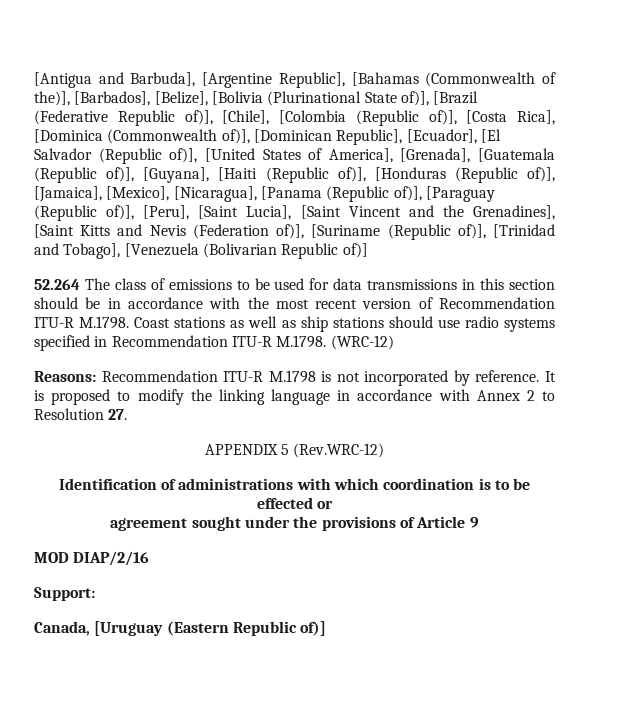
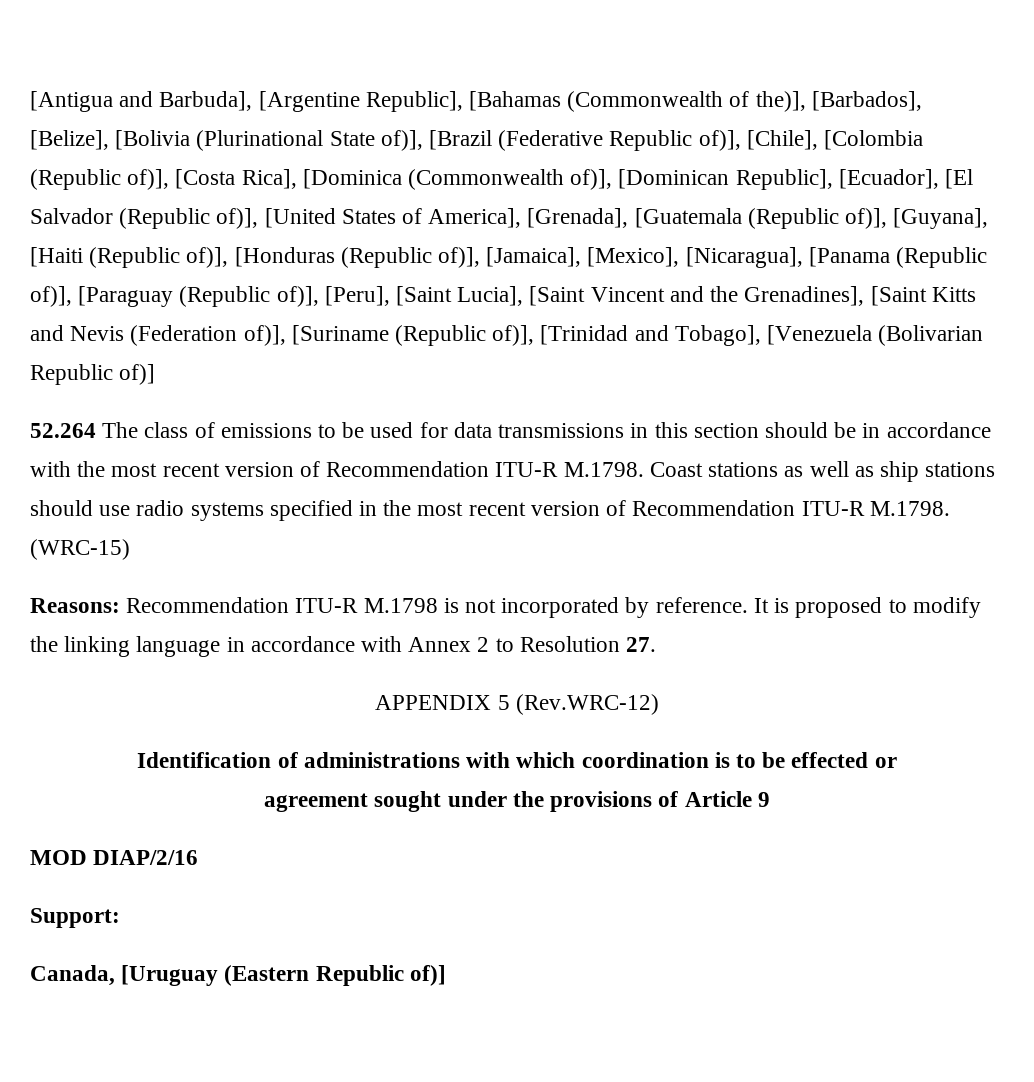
[111,335,394,350] Recommendation ITU-R M.1798. (WRC-12) -> [383,500,950,516] [30,539,130,560] the most recent version of Recommendation ITU-R M.1798. (WRC-15)

